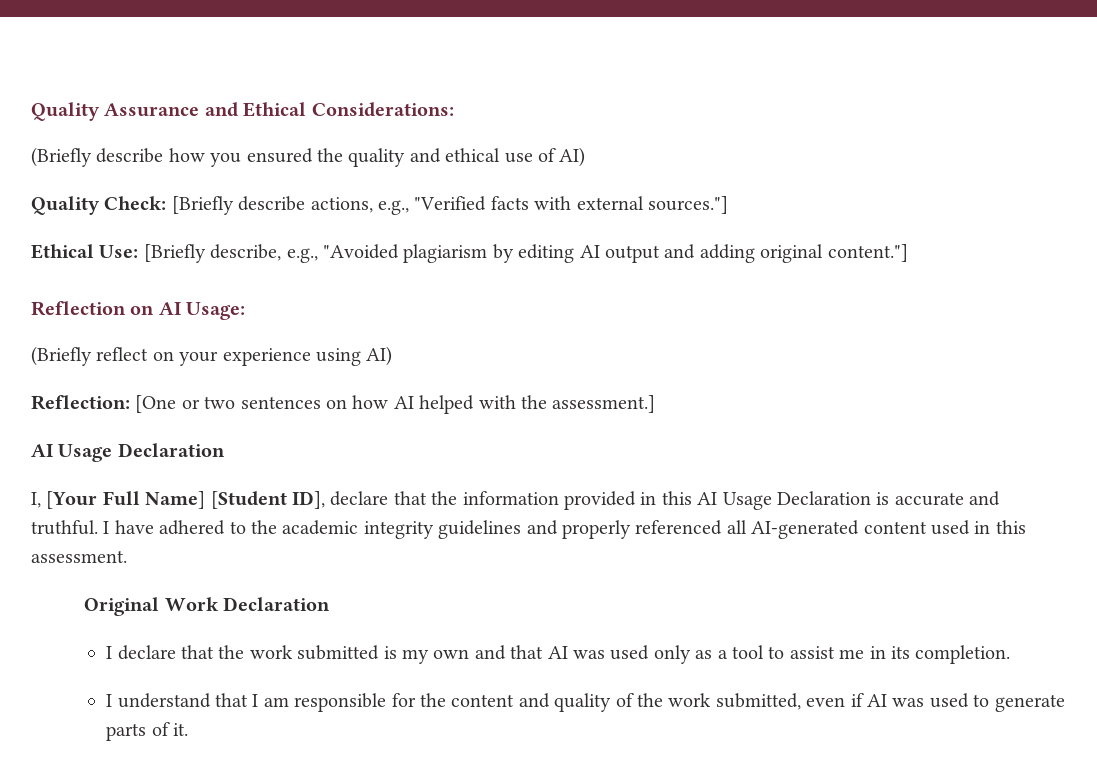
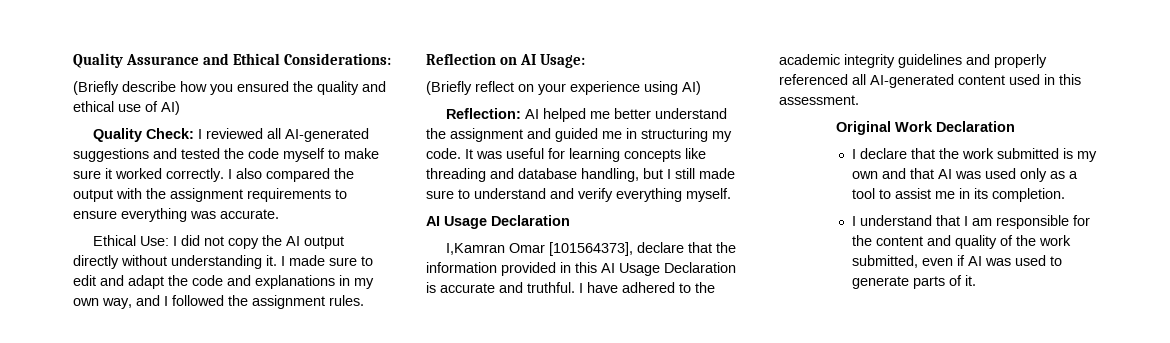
[171,196,728,215] [31,244,908,263] [Briefly describe actions, e.g., "Verified facts with external sources."] // Ethical Use: [Briefly describe, e.g., "Avoided plagiarism by editing AI output and adding original content."] -> [198,128,370,142] [73,148,379,162] [73,168,354,182] [73,188,347,202] [73,208,279,222] [93,235,345,249] [73,255,373,269] [73,275,374,289] [73,295,364,309] I reviewed all AI-generated suggestions and tested the code myself to make sure it worked correctly. I also compared the output with the assignment requirements to ensure everything was accurate. // Ethical Use: I did not copy the AI output directly without understanding it. I made sure to edit and adapt the code and explanations in my own way, and I followed the assignment rules.
[135,395,656,414] [31,443,225,462] [31,491,325,509] [One or two sentences on how AI helped with the assessment.] // AI Usage Declaration // I, [Your Full Name] [Student ID], -> [525,108,728,122] [426,128,732,142] [426,148,706,162] [426,168,735,182] [426,188,731,202] [426,215,570,229] [446,242,634,256] AI helped me better understand the assignment and guided me in structuring my code. It was useful for learning concepts like threading and database handling, but I still made sure to understand and verify everything myself. // AI Usage Declaration // I,Kamran Omar [101564373],

